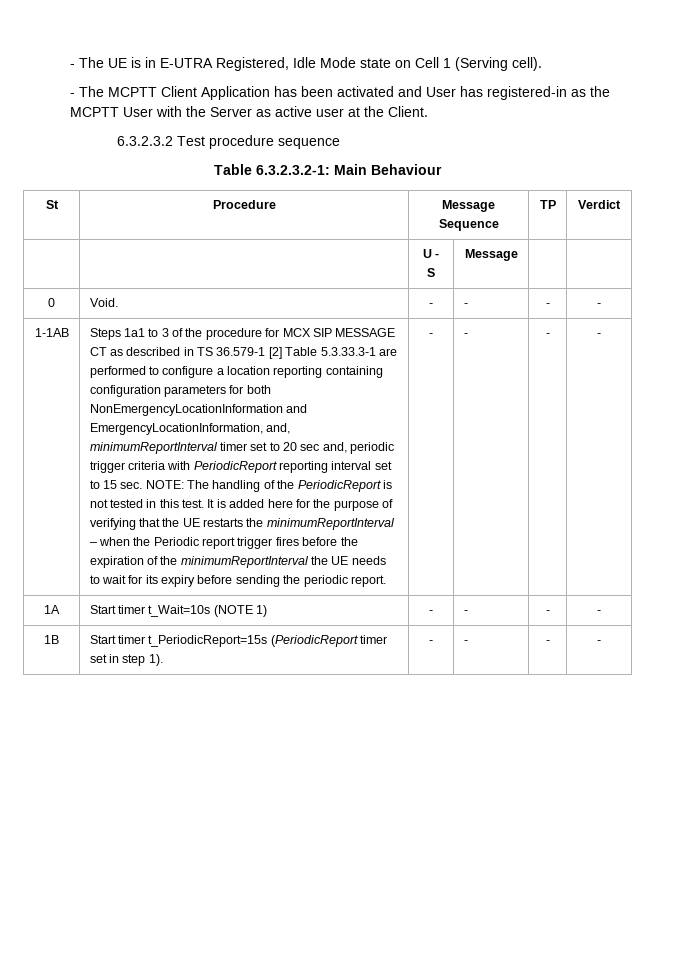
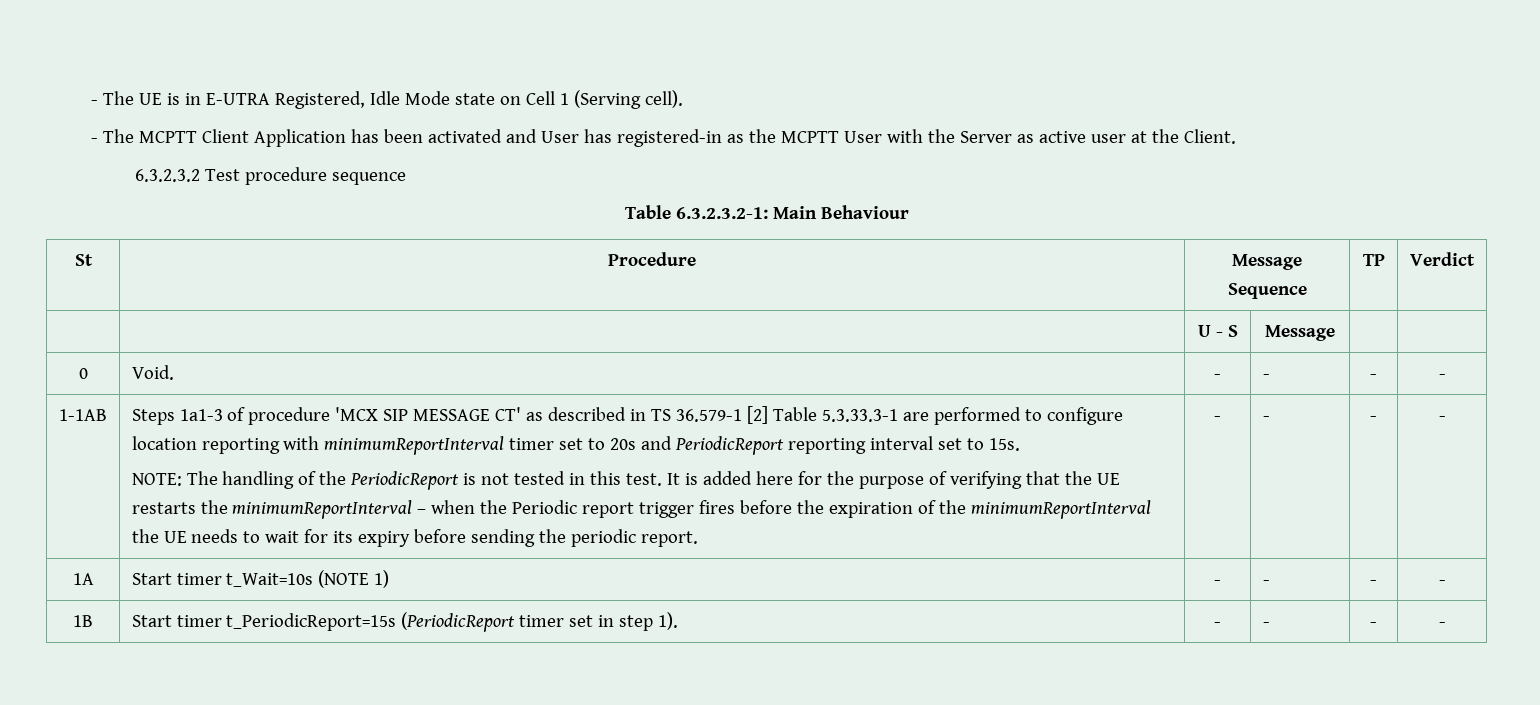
[123,328,311,340] 1a1 to 3 of the procedure for MCX -> [179,407,379,425] 1a1-3 of procedure 'MCX
[89,347,107,356] CT -> [495,407,522,421] CT'
[216,368,224,375] a -> (1124, 416) none
[325,366,383,378] [89,385,271,397] [89,404,307,416] [89,423,290,435] [89,442,395,454] [89,461,191,473] containing configuration parameters for both NonEmergencyLocationInformation and EmergencyLocationInformation, and, minimumReportInterval timer set to 20 sec and, periodic trigger criteria with -> [283,436,673,455] with minimumReportInterval timer set to 20s and
[102,480,143,489] 15 sec. -> [989,438,1021,451] 15s. //

